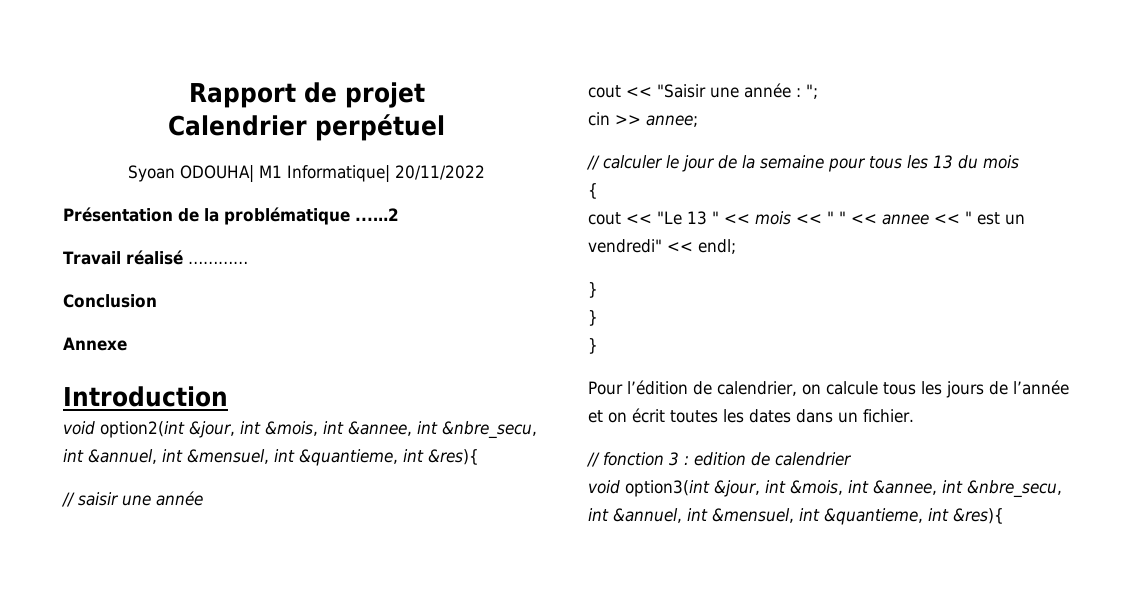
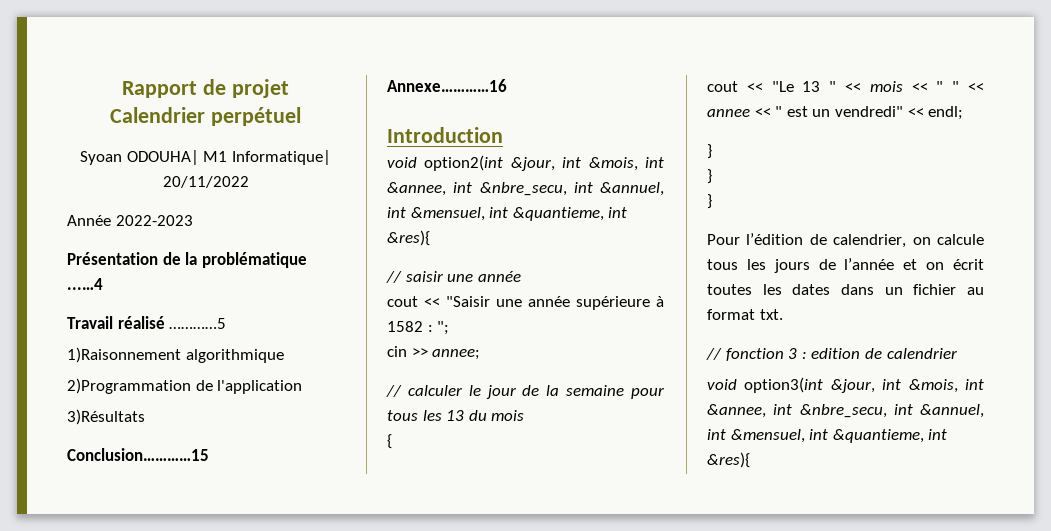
(485, 172) none -> [67,215,193,226] // Année 2022-2023
[355,208,399,221] ...…2 -> [67,278,103,290] ...…4
[187,261,248,264] [63,294,157,308] [63,337,127,351] ………… // Conclusion // Annexe -> [169,318,227,329] [67,347,284,363] [67,378,303,394] [67,409,145,425] [67,448,209,461] [387,79,507,92] …………5 // 1)Raisonnement algorithmique // 2)Programmation de l'application // 3)Résultats // Conclusion…………15 // Annexe…………16
(791, 90) none -> [576,296,664,310] [387,321,423,332] supérieure à 1582
[863,409,914,423] fichier. -> [913,284,984,295] [707,309,783,320] fichier au format txt.

